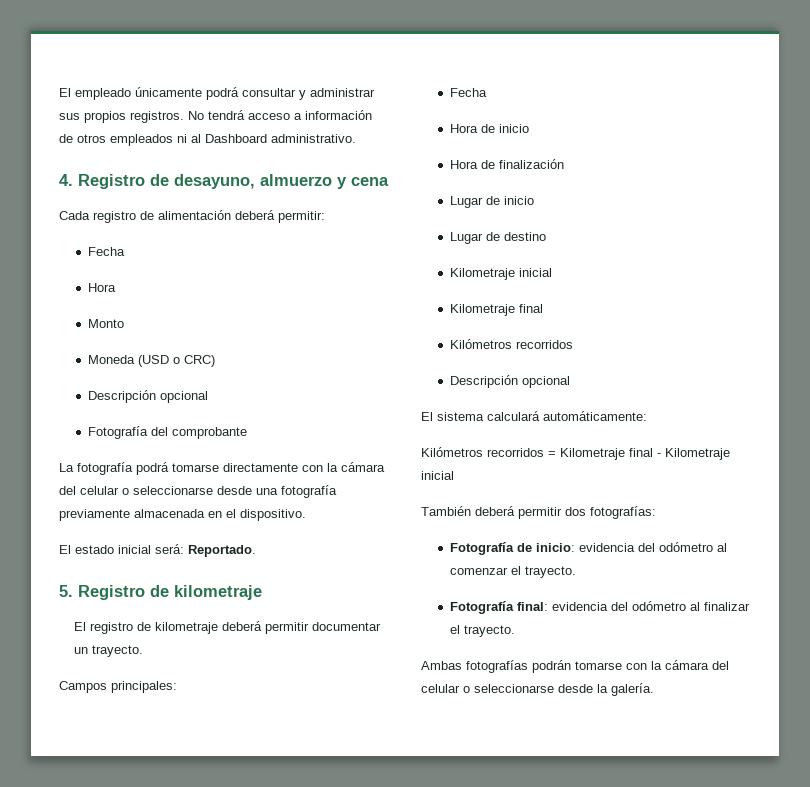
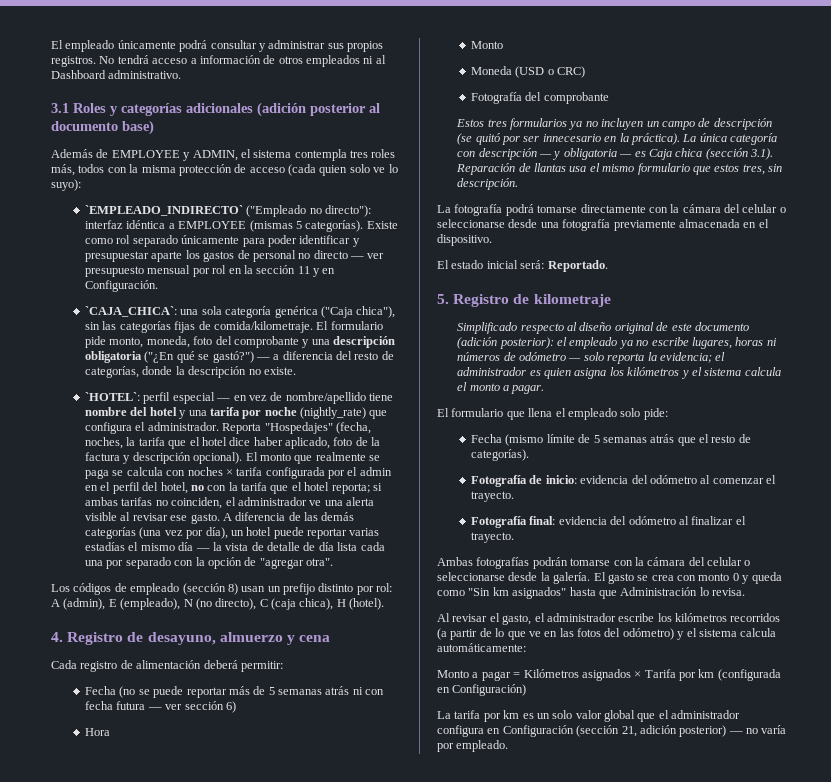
(356, 138) none -> [51,102,380,117] [51,120,154,135] [51,149,396,161] [51,164,398,176] [51,179,81,191] [85,205,372,217] [85,220,398,232] [85,235,360,247] [85,250,385,262] [85,265,336,277] [85,280,159,292] [85,306,396,318] [85,321,383,333] [85,336,396,348] [85,351,394,363] [85,366,296,378] [85,392,394,404] [85,407,388,419] [85,422,371,434] [85,437,381,449] [85,452,381,464] [85,467,392,479] [85,482,382,494] [85,497,375,509] [85,512,355,524] [85,527,380,539] [85,542,385,551] [85,557,334,569] [51,583,393,595] [51,598,385,610] // 3.1 Roles y categorías adicionales (adición posterior al documento base) // Además de EMPLOYEE y ADMIN, el sistema contempla tres roles más, todos con la misma protección de acceso (cada quien solo ve lo suyo): // `EMPLEADO_INDIRECTO` ("Empleado no directo"): interfaz idéntica a EMPLOYEE (mismas 5 categorías). Existe como rol separado únicamente para poder identificar y presupuestar aparte los gastos de personal no directo — ver presupuesto mensual por rol en la sección 11 y en Configuración. // `CAJA_CHICA`: una sola categoría genérica ("Caja chica"), sin las categorías fijas de comida/kilometraje. El formulario pide monto, moneda, foto del comprobante y una descripción obligatoria ("¿En qué se gastó?") — a diferencia del resto de categorías, donde la descripción no existe. // `HOTEL`: perfil especial — en vez de nombre/apellido tiene nombre del hotel y una tarifa por noche (nightly_rate) que configura el administrador. Reporta "Hospedajes" (fecha, noches, la tarifa que el hotel dice haber aplicado, foto de la factura y descripción opcional). El monto que realmente se paga se calcula con noches × tarifa configurada por el admin en el perfil del hotel, no con la tarifa que el hotel reporta; si ambas tarifas no coinciden, el administrador ve una alerta visible al revisar ese gasto. A diferencia de las demás categorías (una vez por día), un hotel puede reportar varias estadías el mismo día — la vista de detalle de día lista cada una por separado con la opción de "agregar otra". // Los códigos de empleado (sección 8) usan un prefijo distinto por rol: A (admin), E (empleado), N (no directo), C (caja chica), H (hotel).
(125, 251) none -> [119,686,385,698] [85,701,236,713] (no se puede reportar más de 5 semanas atrás ni con fecha futura — ver sección 6)
[87,390,208,403] // Descripción opcional -> (586, 72) none
(247, 433) none -> [456,118,772,130] [457,133,778,145] [457,148,774,160] [456,163,783,175] [457,178,519,190] // Estos tres formularios ya no incluyen un campo de descripción (se quitó por ser innecesario en la práctica). La única categoría con descripción — y obligatoria — es Caja chica (sección 3.1). Reparación de llantas usa el mismo formulario que estos tres, sin descripción.
[73,621,381,634] [73,645,143,657] [59,681,177,693] [449,88,487,97] [449,124,529,133] [449,159,564,169] [449,196,534,208] [449,232,546,244] [449,268,552,280] [449,304,543,316] [449,339,573,349] [449,375,570,388] [421,411,647,421] [421,447,730,460] [421,471,454,480] [421,506,656,519] El registro de kilometraje deberá permitir documentar un trayecto. // Campos principales: // Fecha // Hora de inicio // Hora de finalización // Lugar de inicio // Lugar de destino // Kilometraje inicial // Kilometraje final // Kilómetros recorridos // Descripción opcional // El sistema calculará automáticamente: // Kilómetros recorridos = Kilometraje final - Kilometraje inicial // También deberá permitir dos fotografías: -> [457,322,749,334] [457,337,777,349] [457,352,726,364] [457,367,781,379] [457,382,545,394] [437,408,668,420] [471,434,751,446] [471,449,530,461] Simplificado respecto al diseño original de este documento (adición posterior): el empleado ya no escribe lugares, horas ni números de odómetro — solo reporta la evidencia; el administrador es quien asigna los kilómetros y el sistema calcula el monto a pagar. // El formulario que llena el empleado solo pide: // Fecha (mismo límite de 5 semanas atrás que el resto de categorías).
(654, 689) none -> [593,572,782,584] [437,587,745,599] [437,613,781,625] [437,628,777,640] [437,643,526,652] [437,669,781,681] [437,684,527,696] [437,710,741,722] [437,725,787,737] [437,740,509,752] El gasto se crea con monto 0 y queda como "Sin km asignados" hasta que Administración lo revisa. // Al revisar el gasto, el administrador escribe los kilómetros recorridos (a partir de lo que ve en las fotos del odómetro) y el sistema calcula automáticamente: // Monto a pagar = Kilómetros asignados × Tarifa por km (configurada en Configuración) // La tarifa por km es un solo valor global que el administrador configura en Configuración (sección 21, adición posterior) — no varía por empleado.

